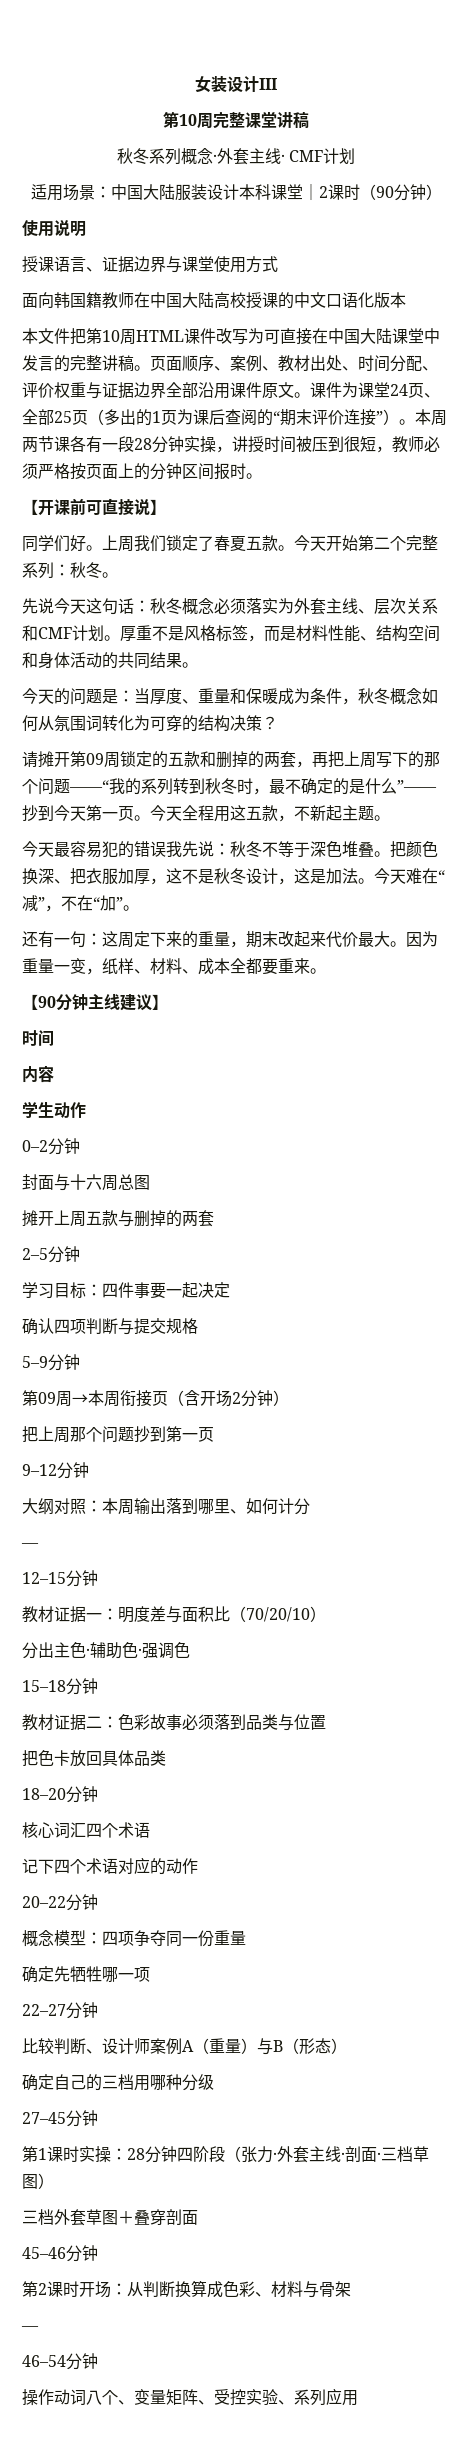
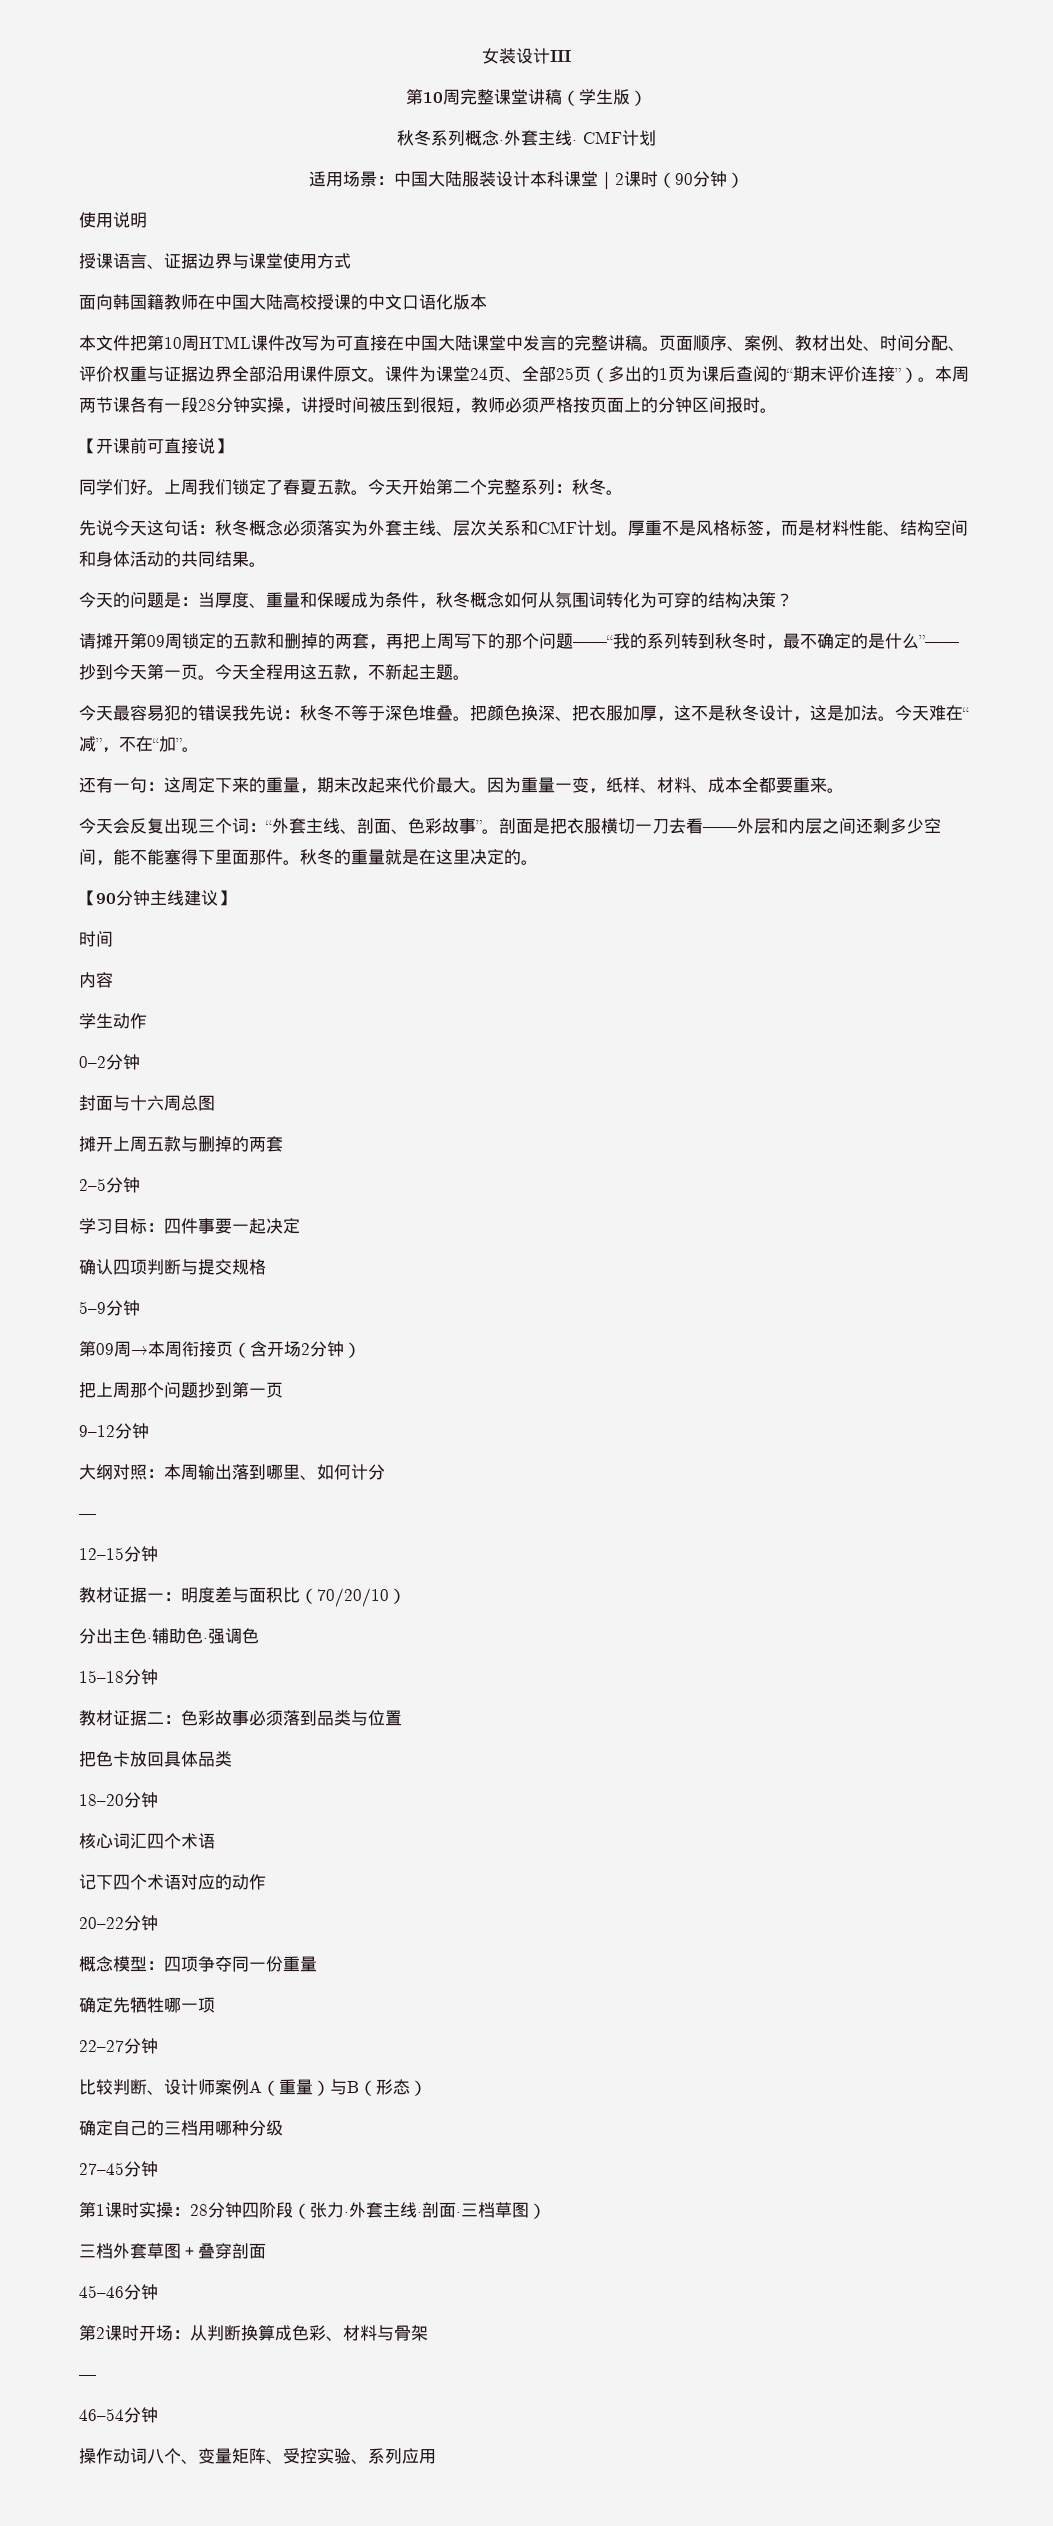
(309, 120) none -> [562,89,647,106] （学生版）
(326, 971) none -> [79,818,941,834] [79,849,538,866] // 今天会反复出现三个词：“外套主线、剖面、色彩故事”。剖面是把衣服横切一刀去看——外层和内层之间还剩多少空间，能不能塞得下里面那件。秋冬的重量就是在这里决定的。

